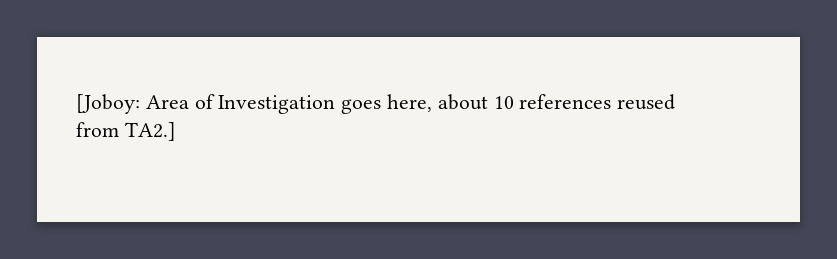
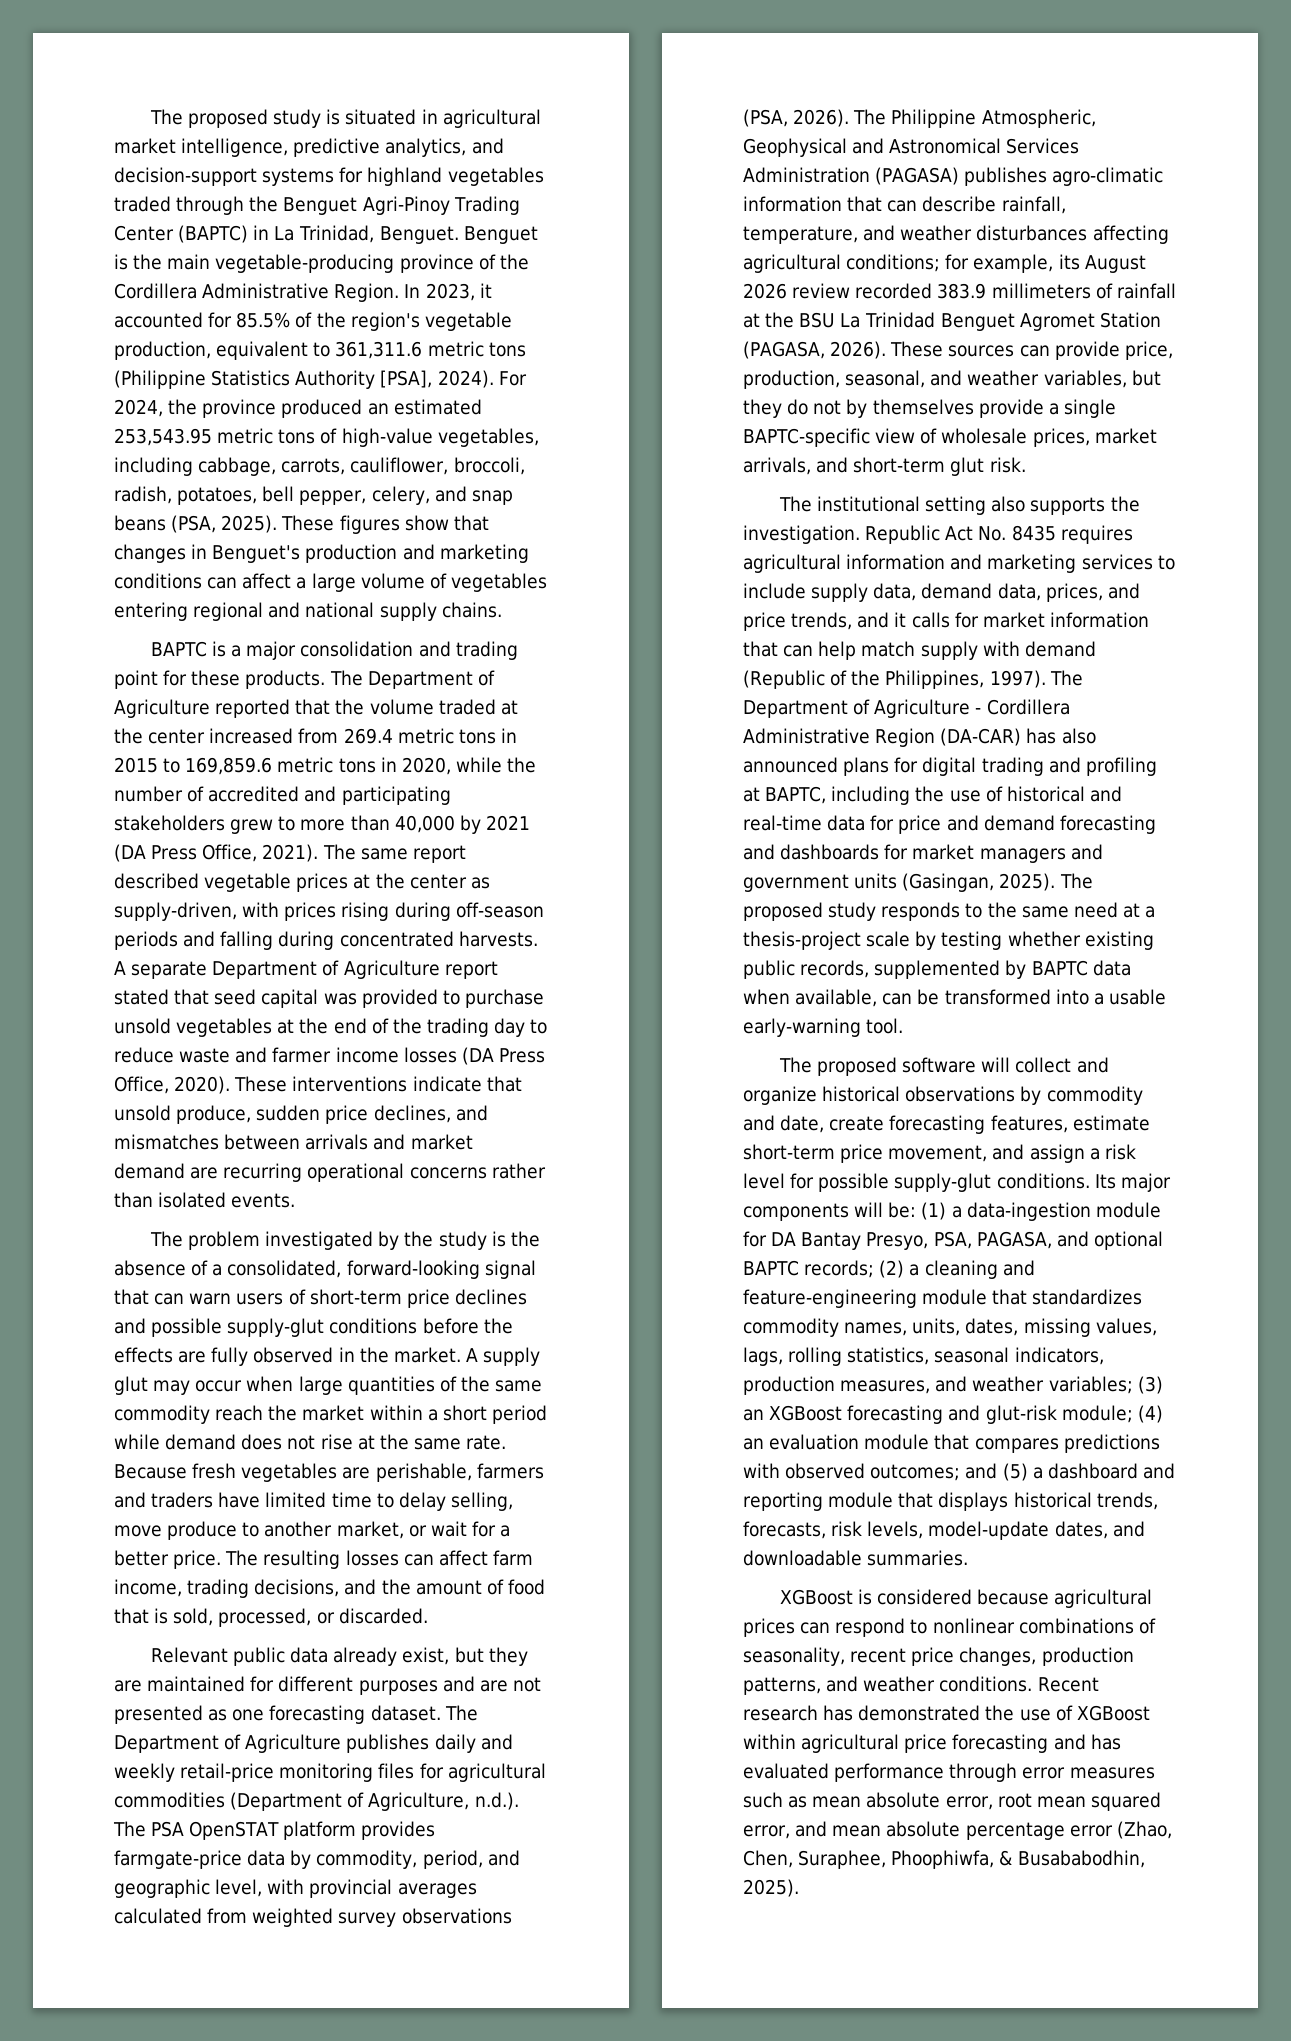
[76,94,676,114] [76,122,176,141] [Joboy: Area of Investigation goes here, about 10 references reused from TA2.] -> [149,109,541,128] [114,138,504,157] [114,167,544,186] [114,196,520,215] [114,225,538,244] [114,254,529,273] [114,283,492,302] [114,312,512,331] [114,341,526,360] [114,370,527,389] [114,399,482,418] [114,428,539,447] [114,457,525,476] [114,486,513,505] [114,515,489,534] [114,544,529,563] [114,573,547,592] [114,602,502,621] [150,641,518,660] [114,670,495,689] [114,699,518,718] [114,728,517,744] [114,757,537,775] [114,786,451,805] [114,815,530,834] [114,844,466,863] [114,873,490,892] [114,902,544,921] [114,931,538,950] [114,960,498,979] [114,989,544,1008] [114,1018,548,1037] [114,1047,545,1065] [114,1076,522,1094] [114,1105,488,1124] [114,1134,473,1150] [114,1163,546,1182] [114,1192,296,1208] [149,1231,540,1250] [114,1260,536,1279] [114,1289,527,1308] [114,1318,513,1337] [114,1347,541,1366] [114,1376,543,1395] [114,1405,547,1424] [114,1434,507,1450] [114,1463,544,1482] [114,1492,513,1511] [114,1521,511,1540] [114,1550,533,1569] [114,1579,545,1598] [114,1608,428,1627] [150,1647,528,1666] [114,1676,541,1695] [114,1705,478,1724] [114,1734,513,1753] [114,1763,546,1782] [114,1792,519,1811] [113,1821,436,1840] [114,1850,520,1869] [114,1879,477,1898] [114,1908,512,1927] [743,109,1096,128] [743,138,1080,157] [743,167,1164,186] [743,196,1066,214] [743,225,1169,244] [743,254,1146,273] [743,283,1176,299] [743,312,1161,331] [743,341,1173,360] [743,370,1161,389] [743,399,1116,418] [743,428,1157,447] [743,457,1026,476] [778,496,1140,515] [743,525,1133,544] [743,554,1175,573] [743,583,1140,602] [743,612,1149,631] [743,641,1096,660] [743,670,1083,689] [743,699,1070,718] [743,728,1096,747] [743,757,1157,776] [743,786,1122,805] [743,815,1156,834] [743,844,1103,863] [743,873,1093,892] [743,902,1156,921] [743,931,1154,950] [743,960,1131,979] [743,989,1166,1007] [743,1018,904,1037] [778,1057,1109,1076] [743,1086,1143,1105] [743,1115,1150,1134] [743,1144,1136,1163] [743,1173,1171,1192] [743,1202,1161,1221] [743,1231,1163,1250] [743,1260,1035,1279] [743,1289,1143,1308] [743,1318,1157,1337] [743,1347,1104,1366] [743,1376,1163,1395] [743,1405,1163,1424] [743,1434,1160,1453] [743,1463,1175,1481] [743,1492,1158,1511] [743,1521,1145,1540] [743,1550,969,1566] [779,1589,1153,1608] [743,1618,1156,1637] [743,1647,1134,1666] [743,1676,1099,1695] [743,1705,1150,1721] [743,1734,1121,1753] [743,1763,1155,1782] [743,1792,1161,1811] [743,1821,1172,1840] [743,1850,1145,1869] [743,1879,799,1897] The proposed study is situated in agricultural market intelligence, predictive analytics, and decision-support systems for highland vegetables traded through the Benguet Agri-Pinoy Trading Center (BAPTC) in La Trinidad, Benguet. Benguet is the main vegetable-producing province of the Cordillera Administrative Region. In 2023, it accounted for 85.5% of the region's vegetable production, equivalent to 361,311.6 metric tons (Philippine Statistics Authority [PSA], 2024). For 2024, the province produced an estimated 253,543.95 metric tons of high-value vegetables, including cabbage, carrots, cauliflower, broccoli, radish, potatoes, bell pepper, celery, and snap beans (PSA, 2025). These figures show that changes in Benguet's production and marketing conditions can affect a large volume of vegetables entering regional and national supply chains. // BAPTC is a major consolidation and trading point for these products. The Department of Agriculture reported that the volume traded at the center increased from 269.4 metric tons in 2015 to 169,859.6 metric tons in 2020, while the number of accredited and participating stakeholders grew to more than 40,000 by 2021 (DA Press Office, 2021). The same report described vegetable prices at the center as supply-driven, with prices rising during off-season periods and falling during concentrated harvests. A separate Department of Agriculture report stated that seed capital was provided to purchase unsold vegetables at the end of the trading day to reduce waste and farmer income losses (DA Press Office, 2020). These interventions indicate that unsold produce, sudden price declines, and mismatches between arrivals and market demand are recurring operational concerns rather than isolated events. // The problem investigated by the study is the absence of a consolidated, forward-looking signal that can warn users of short-term price declines and possible supply-glut conditions before the effects are fully observed in the market. A supply glut may occur when large quantities of the same commodity reach the market within a short period while demand does not rise at the same rate. Because fresh vegetables are perishable, farmers and traders have limited time to delay selling, move produce to another market, or wait for a better price. The resulting losses can affect farm income, trading decisions, and the amount of food that is sold, processed, or discarded. // Relevant public data already exist, but they are maintained for different purposes and are not presented as one forecasting dataset. The Department of Agriculture publishes daily and weekly retail-price monitoring files for agricultural commodities (Department of Agriculture, n.d.). The PSA OpenSTAT platform provides farmgate-price data by commodity, period, and geographic level, with provincial averages calculated from weighted survey observations (PSA, 2026). The Philippine Atmospheric, Geophysical and Astronomical Services Administration (PAGASA) publishes agro-climatic information that can describe rainfall, temperature, and weather disturbances affecting agricultural conditions; for example, its August 2026 review recorded 383.9 millimeters of rainfall at the BSU La Trinidad Benguet Agromet Station (PAGASA, 2026). These sources can provide price, production, seasonal, and weather variables, but they do not by themselves provide a single BAPTC-specific view of wholesale prices, market arrivals, and short-term glut risk. // The institutional setting also supports the investigation. Republic Act No. 8435 requires agricultural information and marketing services to include supply data, demand data, prices, and price trends, and it calls for market information that can help match supply with demand (Republic of the Philippines, 1997). The Department of Agriculture - Cordillera Administrative Region (DA-CAR) has also announced plans for digital trading and profiling at BAPTC, including the use of historical and real-time data for price and demand forecasting and dashboards for market managers and government units (Gasingan, 2025). The proposed study responds to the same need at a thesis-project scale by testing whether existing public records, supplemented by BAPTC data when available, can be transformed into a usable early-warning tool. // The proposed software will collect and organize historical observations by commodity and date, create forecasting features, estimate short-term price movement, and assign a risk level for possible supply-glut conditions. Its major components will be: (1) a data-ingestion module for DA Bantay Presyo, PSA, PAGASA, and optional BAPTC records; (2) a cleaning and feature-engineering module that standardizes commodity names, units, dates, missing values, lags, rolling statistics, seasonal indicators, production measures, and weather variables; (3) an XGBoost forecasting and glut-risk module; (4) an evaluation module that compares predictions with observed outcomes; and (5) a dashboard and reporting module that displays historical trends, forecasts, risk levels, model-update dates, and downloadable summaries. // XGBoost is considered because agricultural prices can respond to nonlinear combinations of seasonality, recent price changes, production patterns, and weather conditions. Recent research has demonstrated the use of XGBoost within agricultural price forecasting and has evaluated performance through error measures such as mean absolute error, root mean squared error, and mean absolute percentage error (Zhao, Chen, Suraphee, Phoophiwfa, & Busababodhin, 2025).

